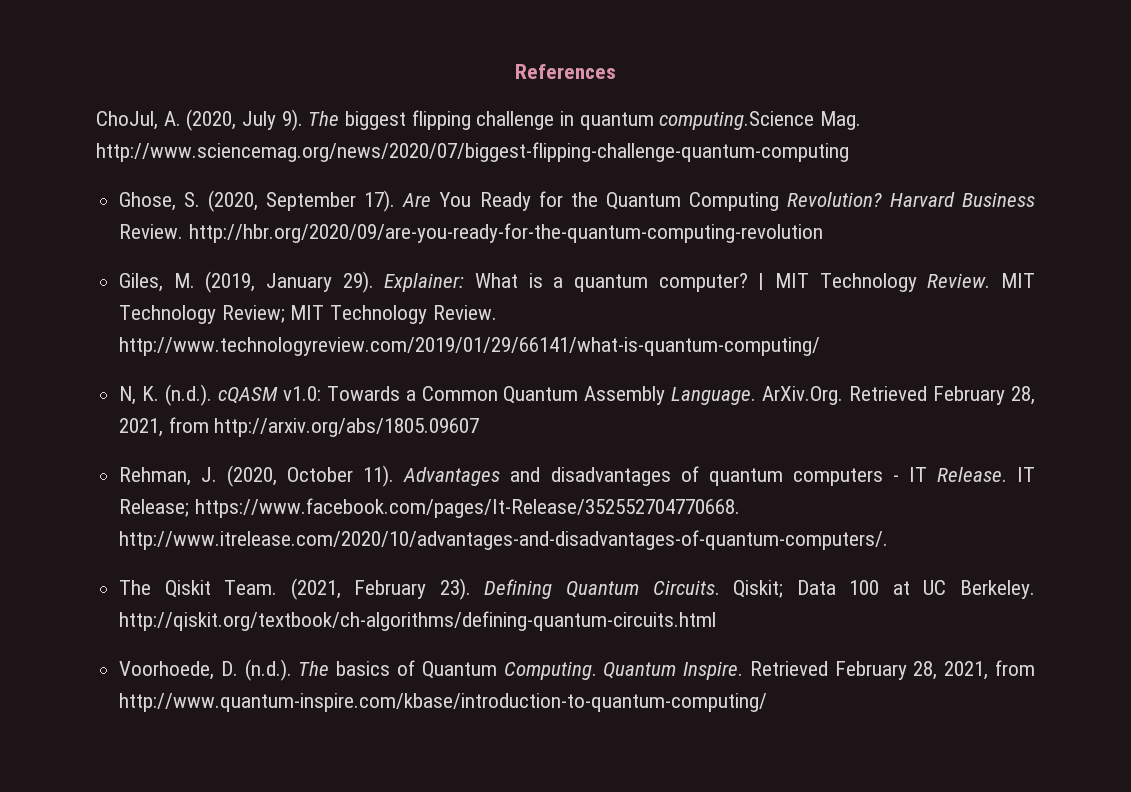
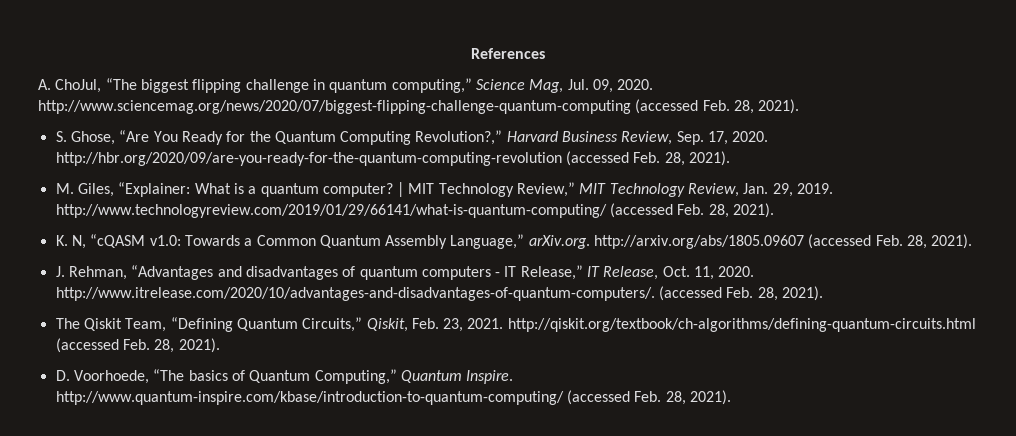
[96,109,340,131] ChoJul, A. (2020, July 9). The -> [38,78,137,93] A. ChoJul, “The
[659,111,862,130] [96,142,849,162] [119,190,432,212] computing.Science Mag. http://www.sciencemag.org/news/2020/07/biggest-flipping-challenge-quantum-computing // Ghose, S. (2020, September 17). Are -> [391,78,654,93] [38,99,800,114] [55,130,150,145] computing,” Science Mag, Jul. 09, 2020. http://www.sciencemag.org/news/2020/07/biggest-flipping-challenge-quantum-computing (accessed Feb. 28, 2021). // S. Ghose, “Are
[786,192,882,207] Revolution? -> [415,130,503,145] Revolution?,”
[119,223,823,243] [119,271,465,293] Review. http://hbr.org/2020/09/are-you-ready-for-the-quantum-computing-revolution // Giles, M. (2019, January 29). Explainer: -> [621,131,769,145] [55,151,730,166] [55,182,191,197] Review, Sep. 17, 2020. http://hbr.org/2020/09/are-you-ready-for-the-quantum-computing-revolution (accessed Feb. 28, 2021). // M. Giles, “Explainer:
[927,273,1035,288] [119,305,497,324] [119,337,821,356] [119,384,278,406] Review. MIT Technology Review; MIT Technology Review. http://www.technologyreview.com/2019/01/29/66141/what-is-quantum-computing/ // N, K. (n.d.). cQASM -> [517,182,834,197] [55,203,774,218] [55,234,146,249] Review,” MIT Technology Review, Jan. 29, 2019. http://www.technologyreview.com/2019/01/29/66141/what-is-quantum-computing/ (accessed Feb. 28, 2021). // K. N, “cQASM
[671,386,1035,405] [119,417,480,437] [119,465,501,487] Language. ArXiv.Org. Retrieved February 28, 2021, from http://arxiv.org/abs/1805.09607 // Rehman, J. (2020, October 11). Advantages -> [450,234,973,249] [55,265,214,280] Language,” arXiv.org. http://arxiv.org/abs/1805.09607 (accessed Feb. 28, 2021). // J. Rehman, “Advantages
[936,467,1035,482] [119,498,740,518] [119,530,889,550] [119,578,1035,600] [119,611,717,631] [119,659,330,681] Release. IT Release; https://www.facebook.com/pages/It-Release/352552704770668. http://www.itrelease.com/2020/10/advantages-and-disadvantages-of-quantum-computers/. // The Qiskit Team. (2021, February 23). Defining Quantum Circuits. Qiskit; Data 100 at UC Berkeley. http://qiskit.org/textbook/ch-algorithms/defining-quantum-circuits.html // Voorhoede, D. (n.d.). The -> [520,265,755,280] [55,286,823,301] [55,317,976,332] [55,338,220,353] [55,369,185,384] Release,” IT Release, Oct. 11, 2020. http://www.itrelease.com/2020/10/advantages-and-disadvantages-of-quantum-computers/. (accessed Feb. 28, 2021). // The Qiskit Team, “Defining Quantum Circuits,” Qiskit, Feb. 23, 2021. http://qiskit.org/textbook/ch-algorithms/defining-quantum-circuits.html (accessed Feb. 28, 2021). // D. Voorhoede, “The
[503,661,597,680] Computing. -> [314,369,397,384] Computing,”
[749,660,1036,680] [119,693,768,712] Retrieved February 28, 2021, from http://www.quantum-inspire.com/kbase/introduction-to-quantum-computing/ -> [55,390,731,405] http://www.quantum-inspire.com/kbase/introduction-to-quantum-computing/ (accessed Feb. 28, 2021).

